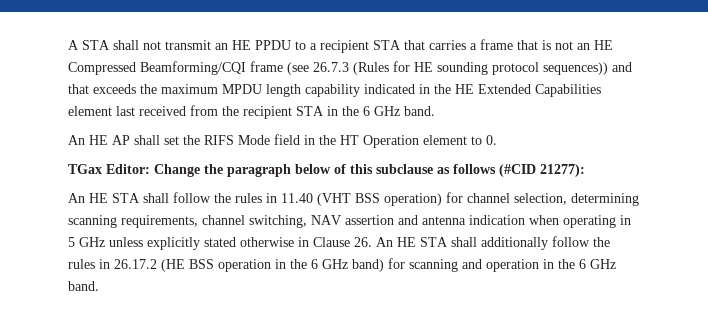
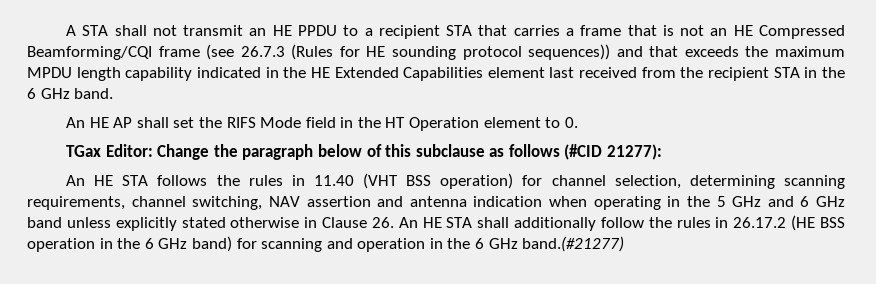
[143,192,211,203] shall follow -> [157,175,208,186] follows
(631, 220) none -> [686,196,710,207] the
(105, 242) none -> [767,196,845,207] [27,217,62,228] and 6 GHz band
[68,281,99,291] band. -> [522,236,625,252] band.(#21277)

